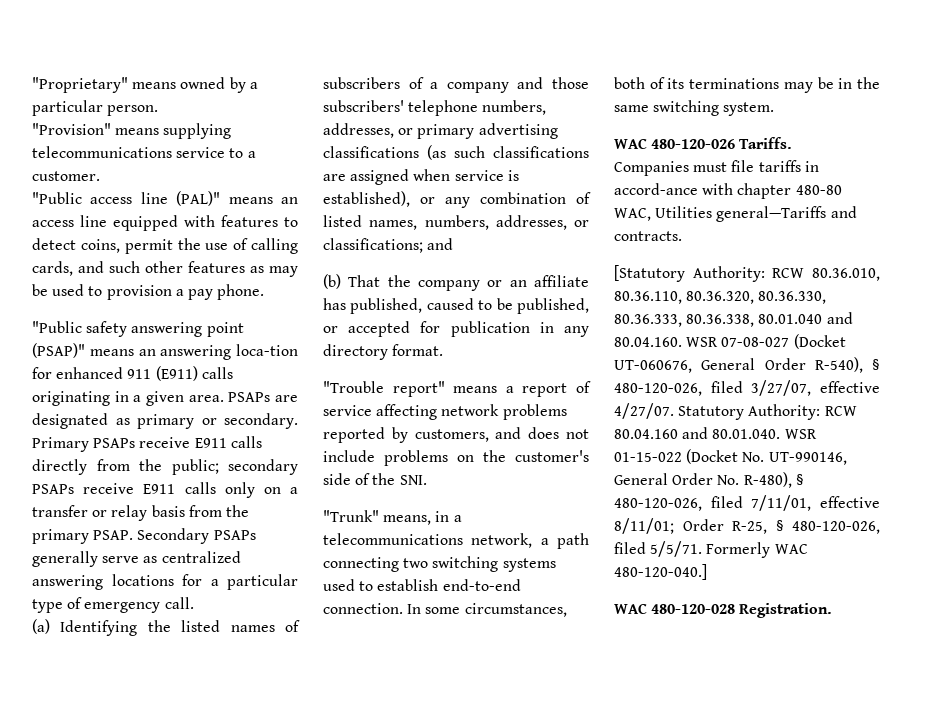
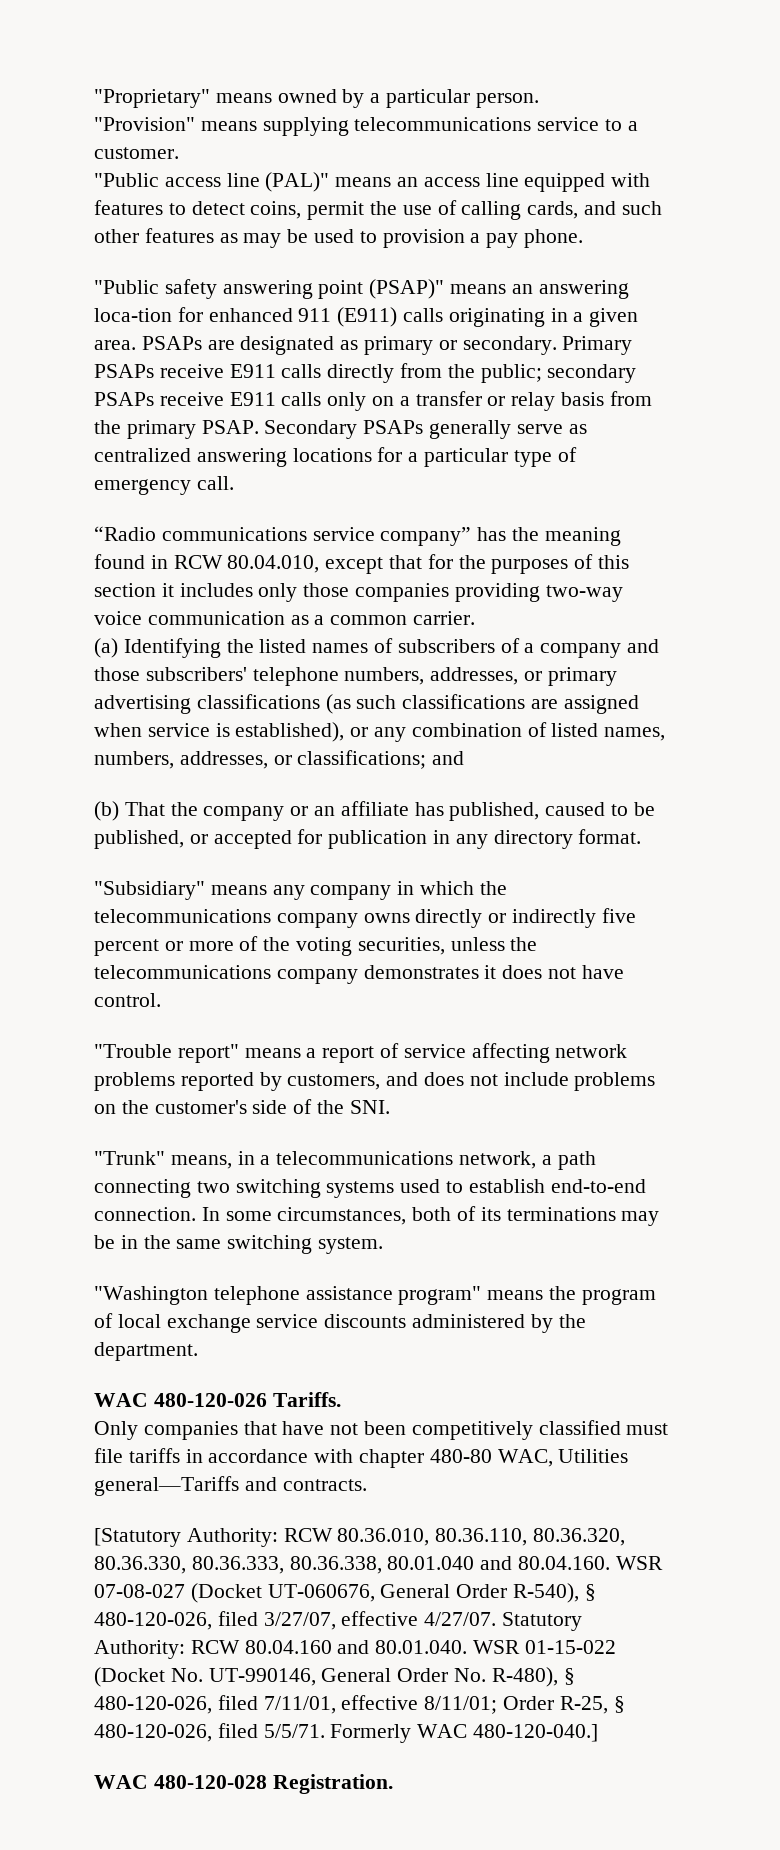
(194, 603) none -> [94,526,621,546] [94,554,630,574] [94,583,623,602] [94,611,476,625] // “Radio communications service company” has the meaning found in RCW 80.04.010, except that for the purposes of this section it includes only those companies providing two-way voice communication as a common carrier.
(444, 350) none -> [94,881,507,900] [94,908,636,928] [94,936,538,956] [94,965,624,984] [94,993,161,1007] // "Subsidiary" means any company in which the telecommunications company owns directly or indirectly five percent or more of the voting securities, unless the telecommunications company demonstrates it does not have control.
[614,137,793,149] [614,161,689,176] WAC 480-120-026 Tariffs. // Companies -> [94,1286,656,1305] [94,1313,586,1333] [94,1342,198,1361] [94,1392,341,1407] [94,1420,621,1440] "Washington telephone assistance program" means the program of local exchange service discounts administered by the department. // WAC 480-120-026 Tariffs. // Only companies that have not been competitively classified
[614,183,698,195] accord-ance -> [208,1449,309,1463] accordance

